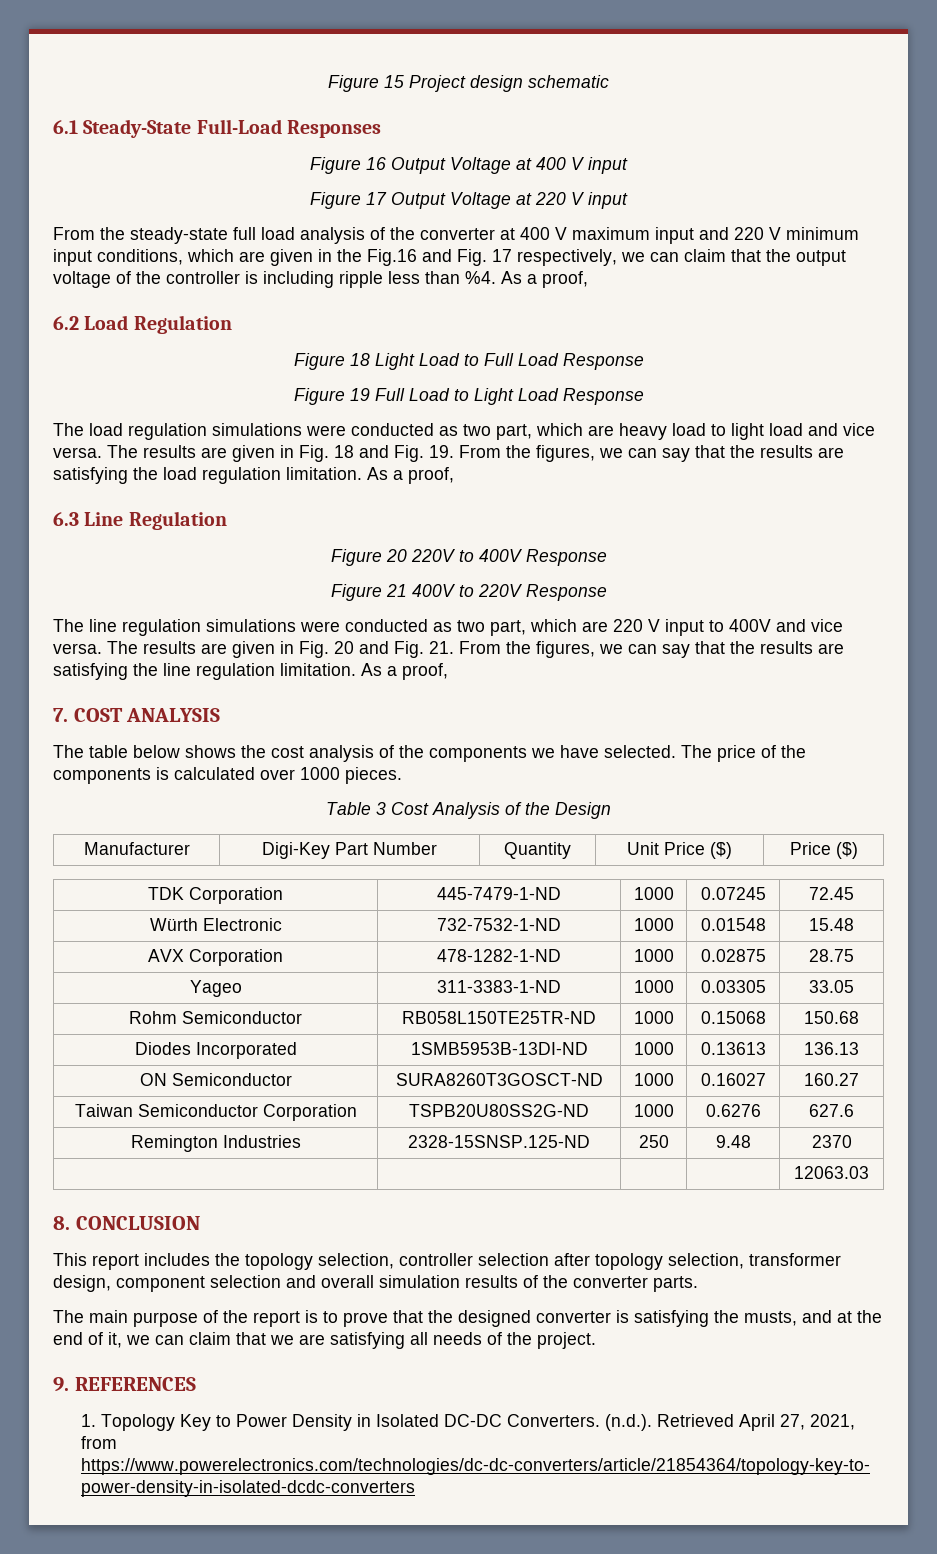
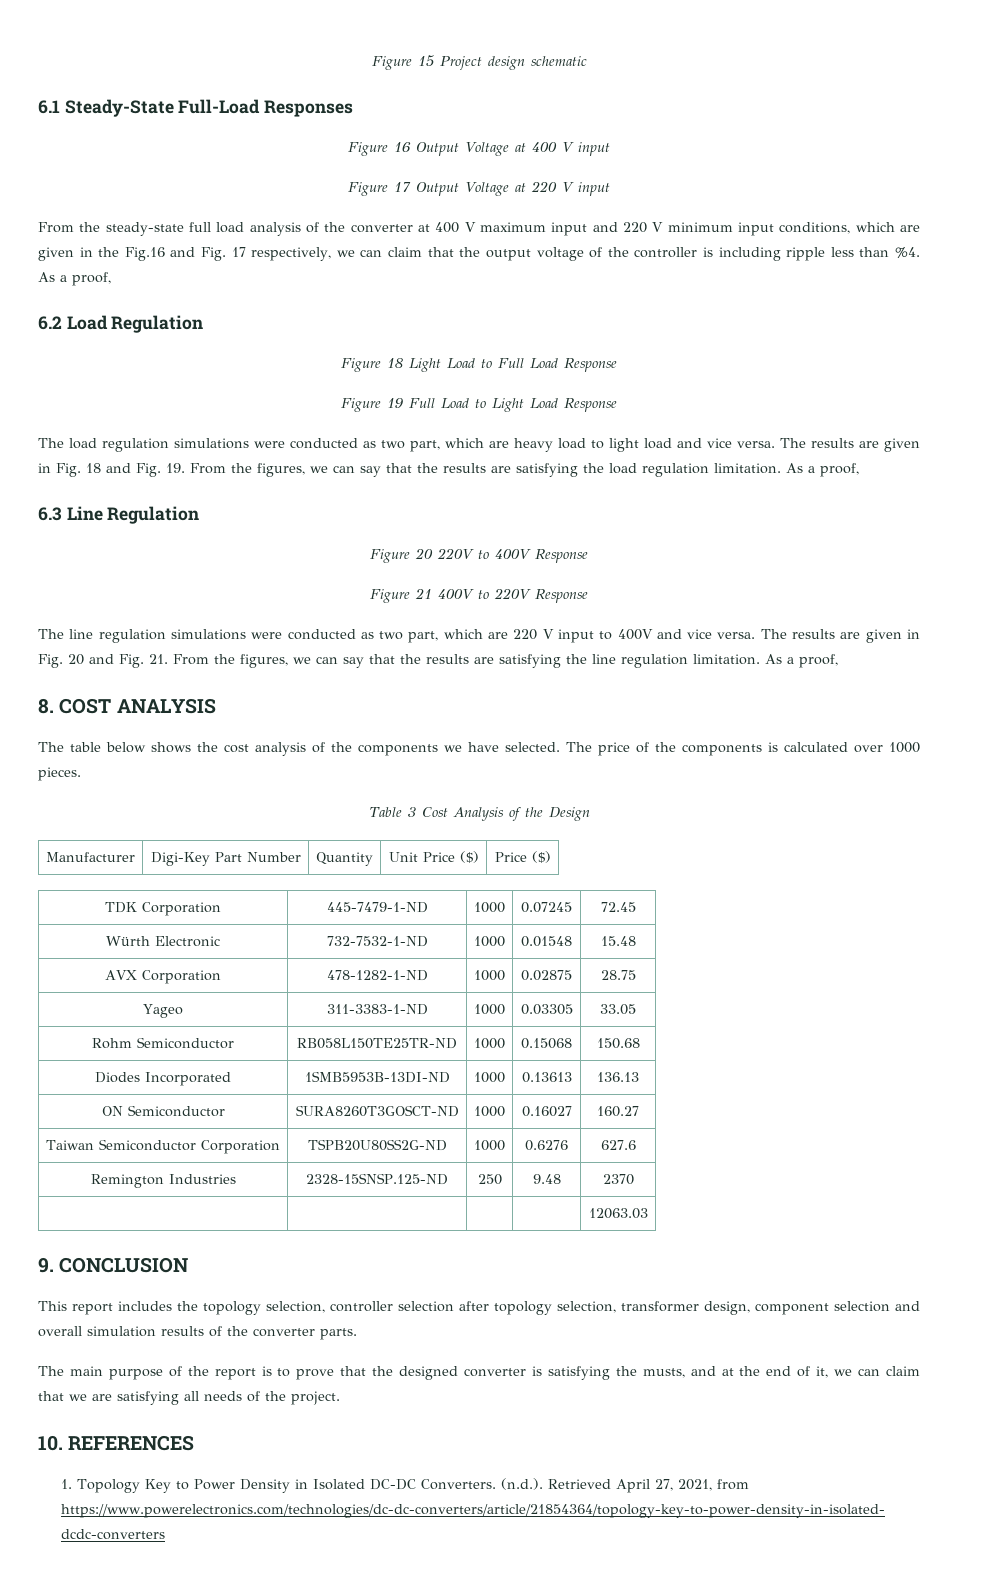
[53,708,68,722] 7. -> [38,698,54,714] 8.
[53,1216,70,1230] 8. -> [38,1257,54,1273] 9.
[53,1377,69,1392] 9. -> [38,1435,63,1451] 10.

